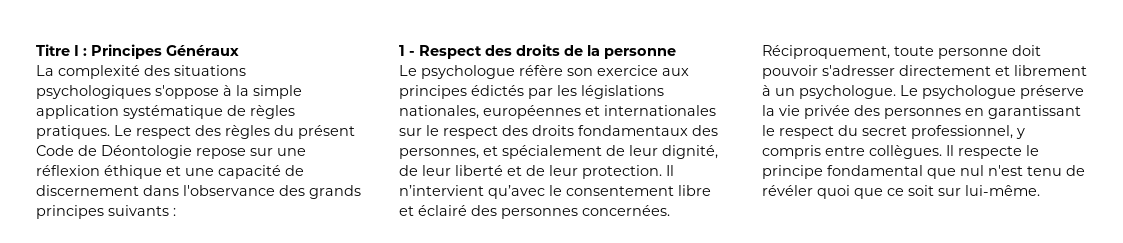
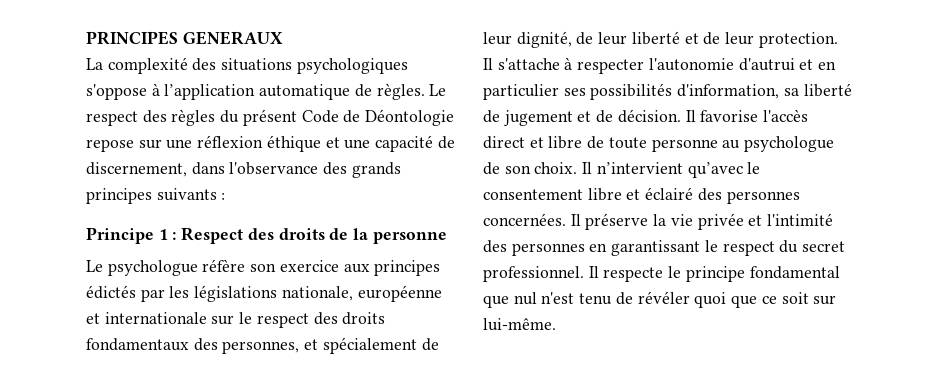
[36,44,239,59] Titre I : Principes Généraux -> [86,31,283,45] PRINCIPES GENERAUX
[236,85,302,99] [36,105,295,119] [36,125,110,139] la simple application systématique de règles pratiques. -> [164,83,425,100] l’application automatique de règles.
[36,185,139,196] discernement -> [86,162,187,177] discernement,
[399,45,415,56] 1 - -> [86,227,177,244] Principe 1 :
[399,105,716,119] nationales, européennes et internationales -> [281,285,442,302] [86,312,207,324] nationale, européenne et internationale
(674, 170) none -> [497,57,837,74] [483,83,852,100] [483,109,809,126] [483,136,835,152] [483,162,593,175] s'attache à respecter l'autonomie d'autrui et en particulier ses possibilités d'information, sa liberté de jugement et de décision. Il favorise l'accès direct et libre de toute personne au psychologue de son choix. Il
[762,45,1041,59] [762,65,1087,79] [762,85,1016,99] Réciproquement, toute personne doit pouvoir s'adresser directement et librement à un psychologue. Le psychologue -> [570,214,581,226] Il
(850, 112) none -> [748,213,834,226] et l'intimité
[911,125,1025,139] [762,145,942,159] professionnel, y compris entre collègues. -> [483,266,584,282] professionnel.

